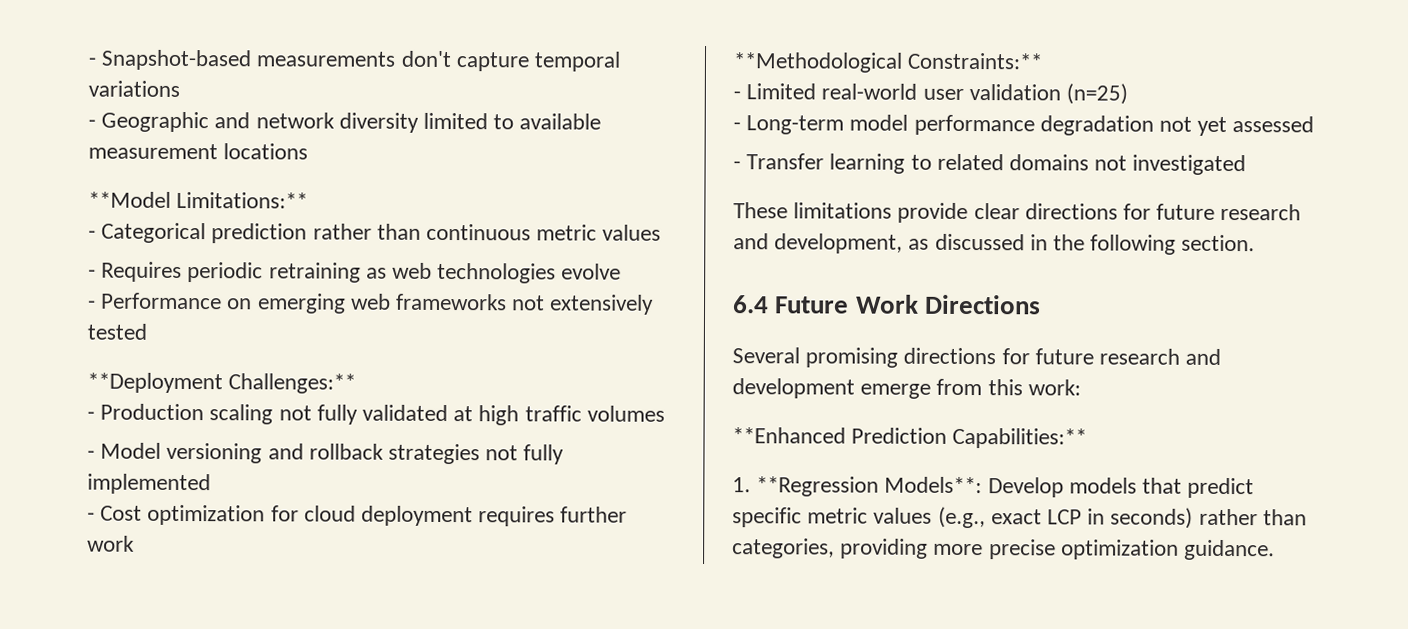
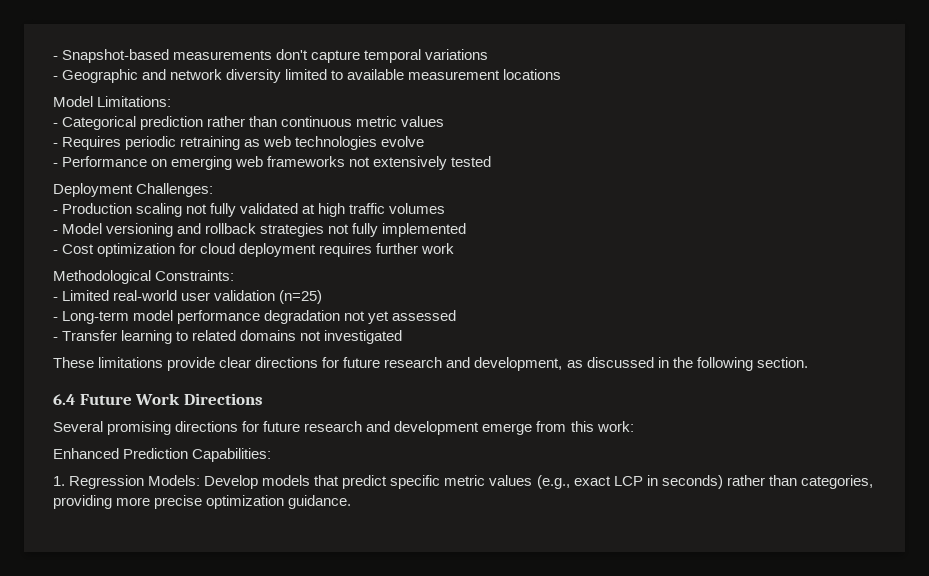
[88,191,309,209] **Model Limitations:** -> [53,96,172,107] Model Limitations:
[87,372,357,394] **Deployment Challenges:** -> [53,183,214,197] Deployment Challenges:
[733,52,1044,73] **Methodological Constraints:** -> [53,270,235,284] Methodological Constraints:
[732,427,1088,449] **Enhanced Prediction Capabilities:** -> [53,448,272,462] Enhanced Prediction Capabilities:
[756,476,983,497] **Regression Models**: -> [69,475,201,489] Regression Models:

